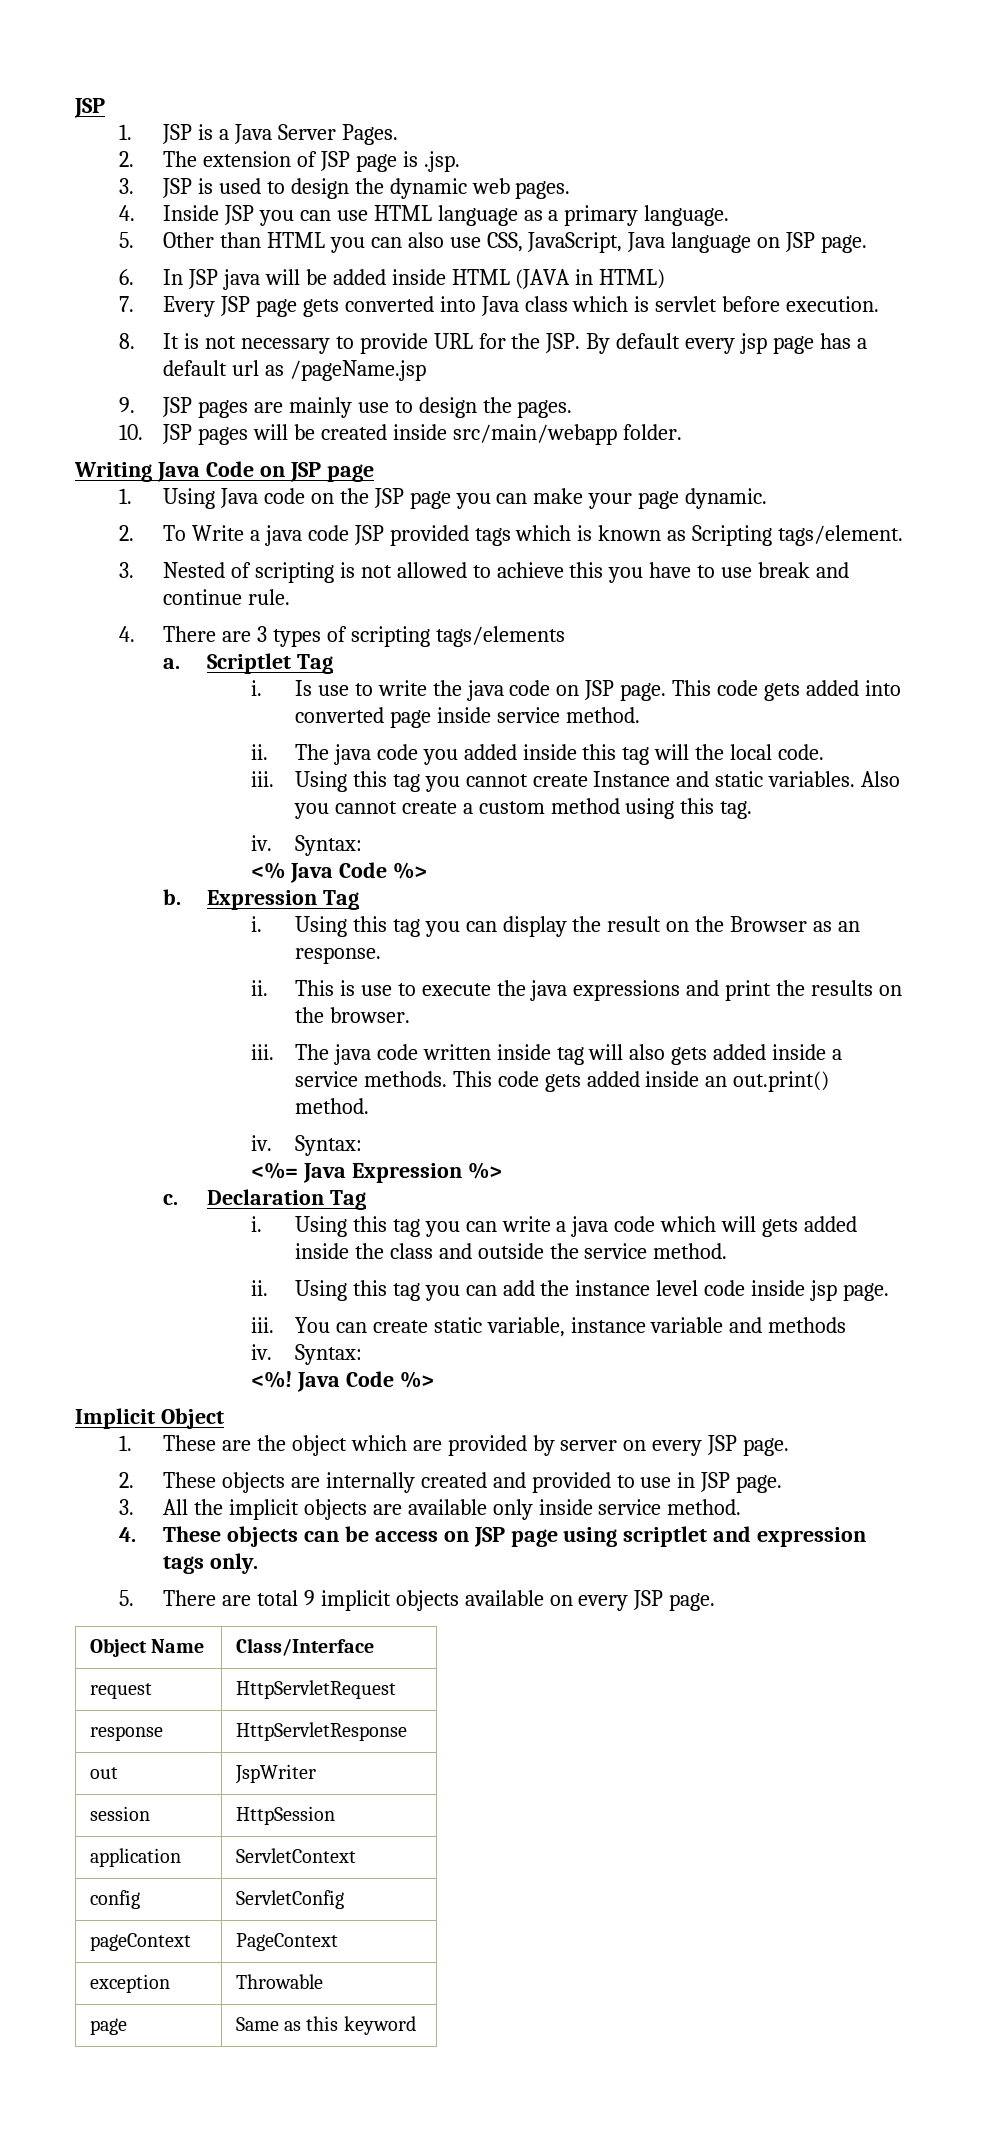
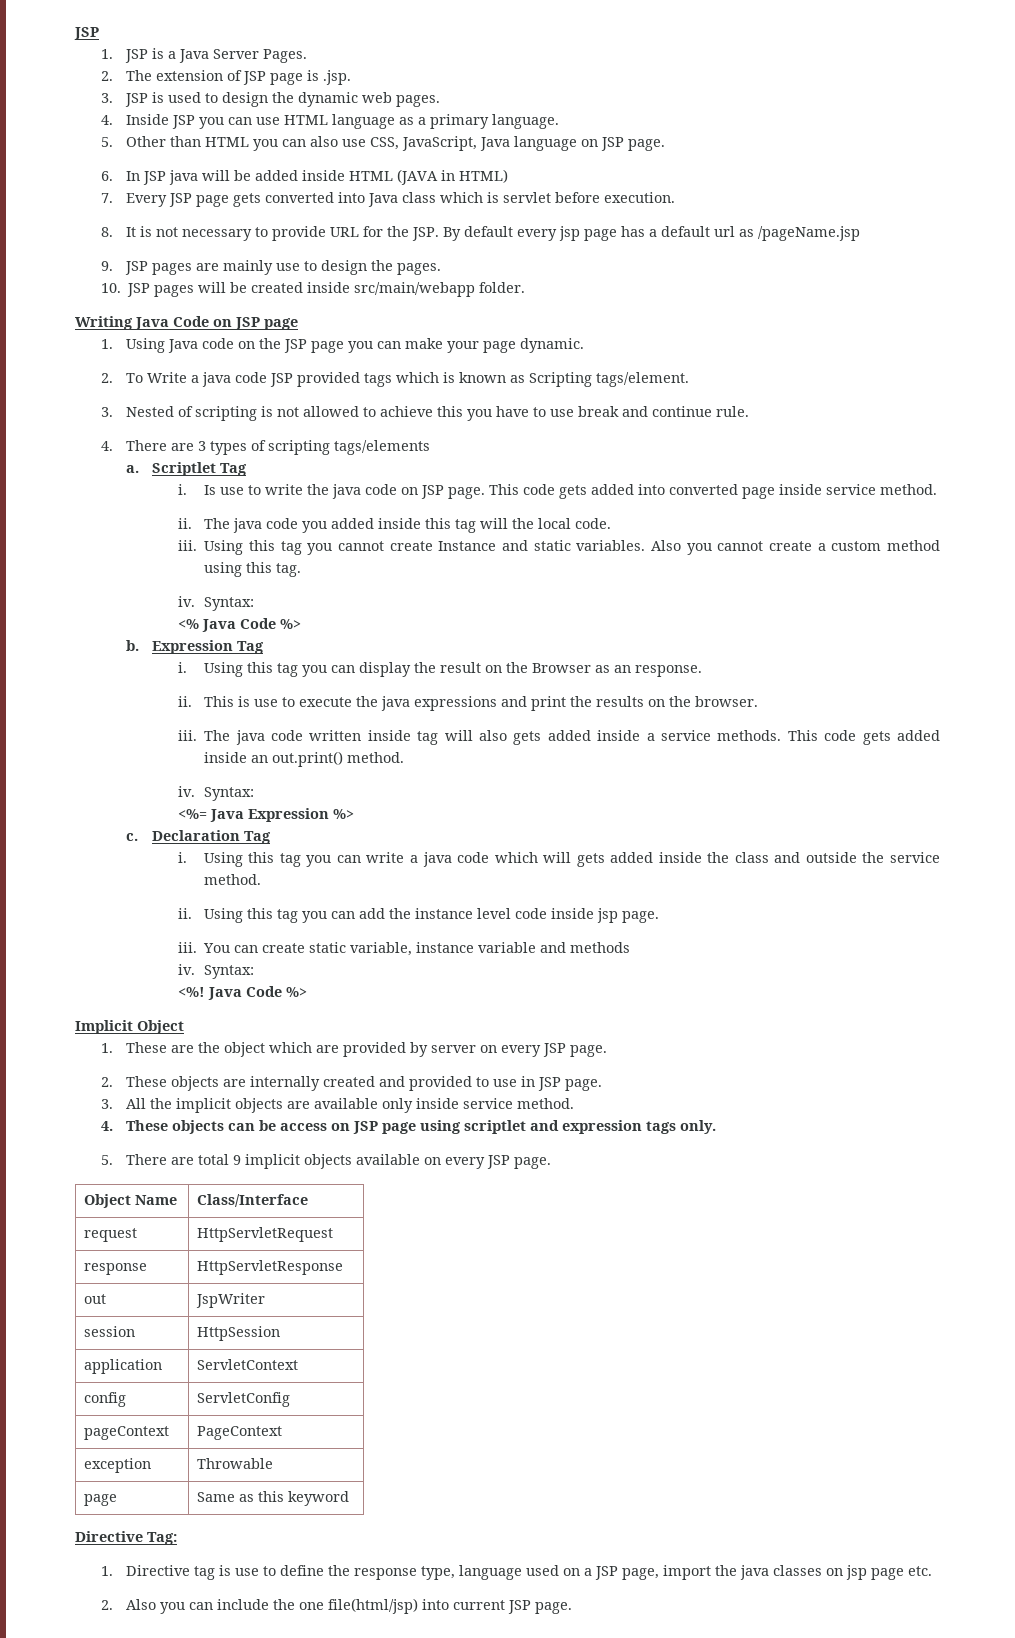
(416, 2025) none -> [75,1531,177,1545] [100,1565,933,1580] [100,1598,573,1614] // Directive Tag: // 1. Directive tag is use to define the response type, language used on a JSP page, import the java classes on jsp page etc. // 2. Also you can include the one file(html/jsp) into current JSP page.

